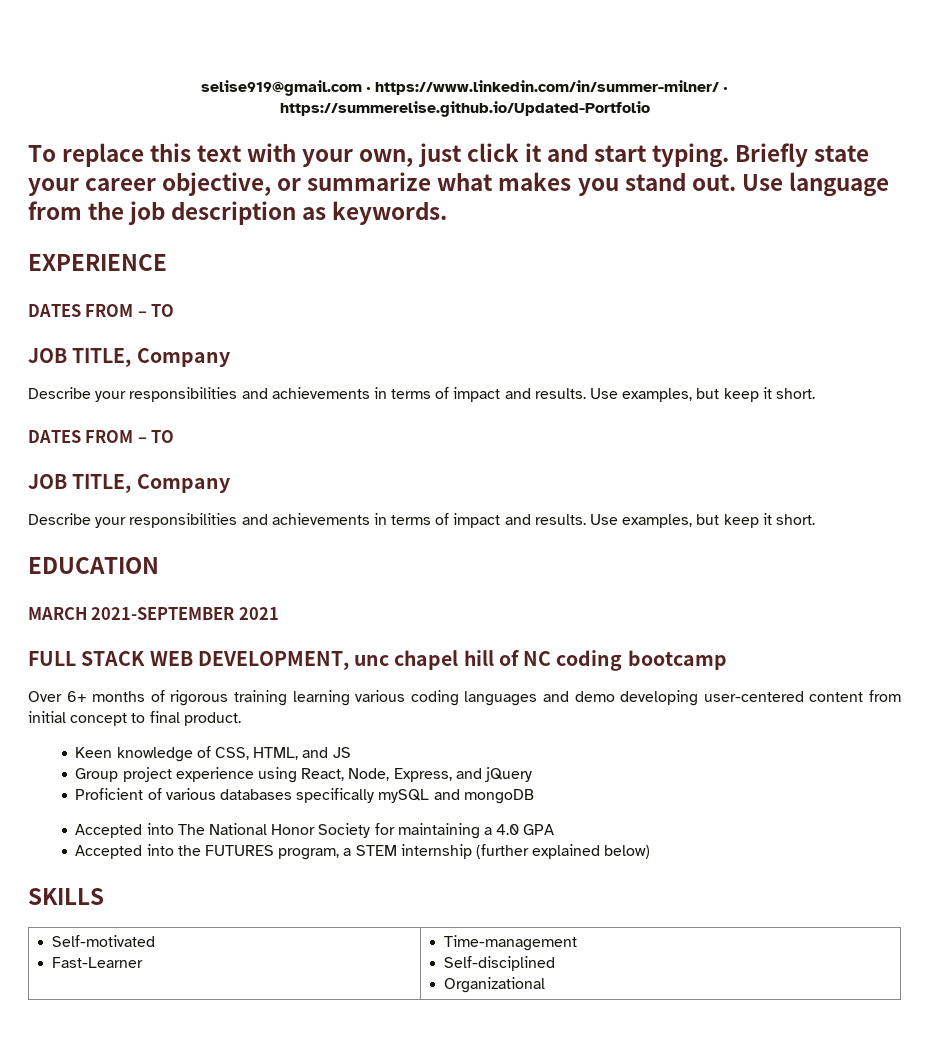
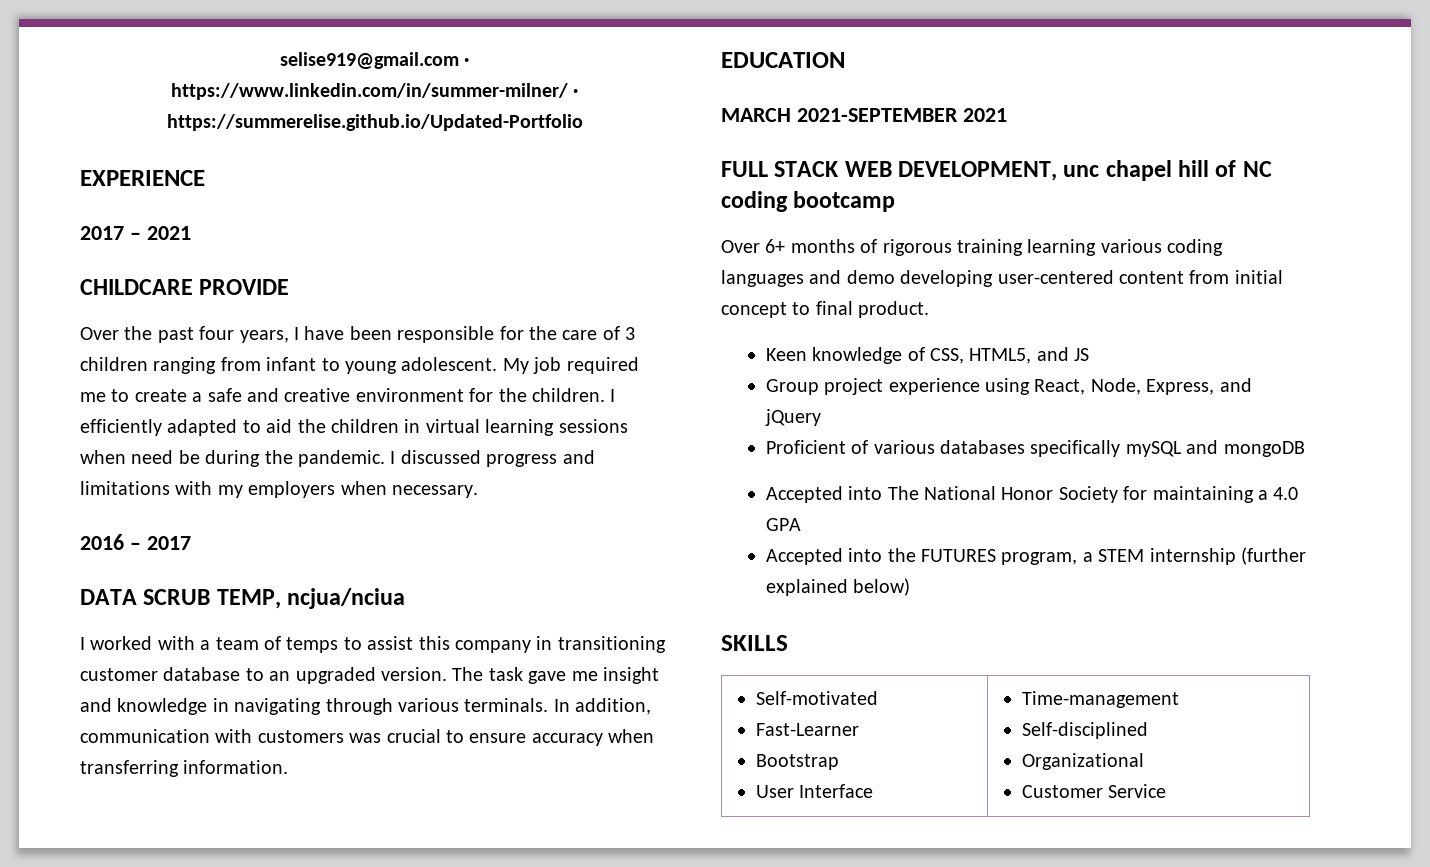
[28,143,870,168] [28,172,889,197] [28,201,448,225] [28,254,167,271] [28,304,175,317] [28,348,230,367] [28,387,815,402] [28,430,175,443] [28,474,230,493] [28,513,815,528] To replace this text with your own, just click it and start typing. Briefly state your career objective, or summarize what makes you stand out. Use language from the job description as keywords. // EXPERIENCE // DATES FROM – TO // JOB TITLE, Company // Describe your responsibilities and achievements in terms of impact and results. Use examples, but keep it short. // DATES FROM – TO // JOB TITLE, Company // Describe your responsibilities and achievements in terms of impact and results. Use examples, but keep it short. -> [80,170,205,186] [80,226,191,240] [80,279,290,295] [80,326,636,343] [80,357,639,374] [80,388,616,402] [80,419,628,436] [80,450,595,467] [80,481,478,498] [80,534,191,550] [80,588,406,609] [80,636,666,653] [80,667,659,684] [80,698,652,715] [80,729,655,746] [80,760,289,777] EXPERIENCE // 2017 – 2021 // CHILDCARE PROVIDE // Over the past four years, I have been responsible for the care of 3 children ranging from infant to young adolescent. My job required me to create a safe and creative environment for the children. I efficiently adapted to aid the children in virtual learning sessions when need be during the pandemic. I discussed progress and limitations with my employers when necessary. // 2016 – 2017 // DATA SCRUB TEMP, ncjua/nciua // I worked with a team of temps to assist this company in transitioning customer database to an upgraded version. The task gave me insight and knowledge in navigating through various terminals. In addition, communication with customers was crucial to ensure accuracy when transferring information.
[253,747,299,760] HTML, -> [969,348,1032,364] HTML5,
(144, 962) none -> [756,754,840,770] [756,784,874,798] // Bootstrap // User Interface
(546, 985) none -> [1022,784,1167,798] // Customer Service

